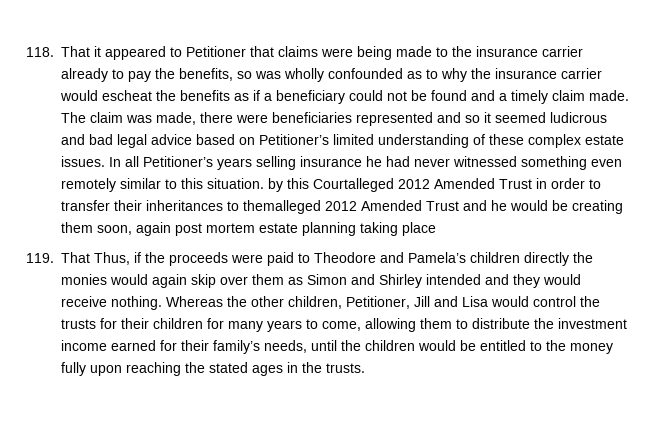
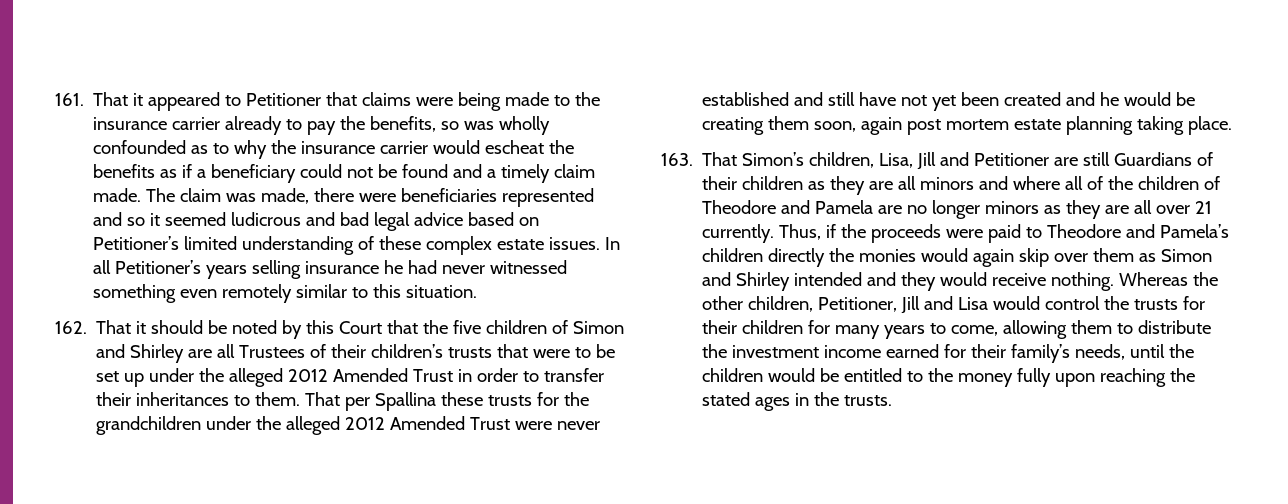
[26,47,54,57] 118. -> [55,93,84,106] 161.
[268,178,394,192] by this Courtalleged -> [55,320,625,339] [96,344,616,363] [96,368,284,387] // 162. That it should be noted by this Court that the five children of Simon and Shirley are all Trustees of their children’s trusts that were to be set up under the alleged
[243,200,459,214] themalleged 2012 Amended Trust -> [255,392,590,411] [96,416,601,435] [702,92,1062,111] them. That per Spallina these trusts for the grandchildren under the alleged 2012 Amended Trust were never established and still have not yet been created
[402,222,436,236] [26,252,90,263] place // 119. That -> [1188,116,1233,135] [661,152,1214,170] [702,176,1221,195] [702,200,1213,219] [702,224,775,243] place. // 163. That Simon’s children, Lisa, Jill and Petitioner are still Guardians of their children as they are all minors and where all of the children of Theodore and Pamela are no longer minors as they are all over 21 currently.

